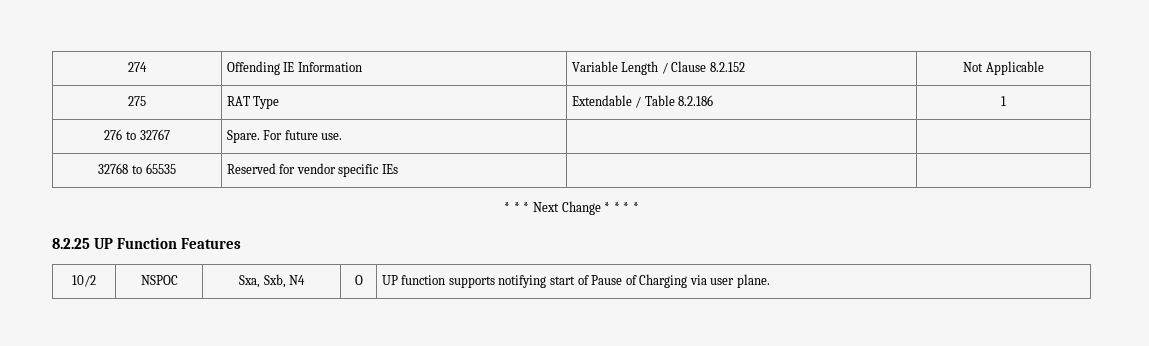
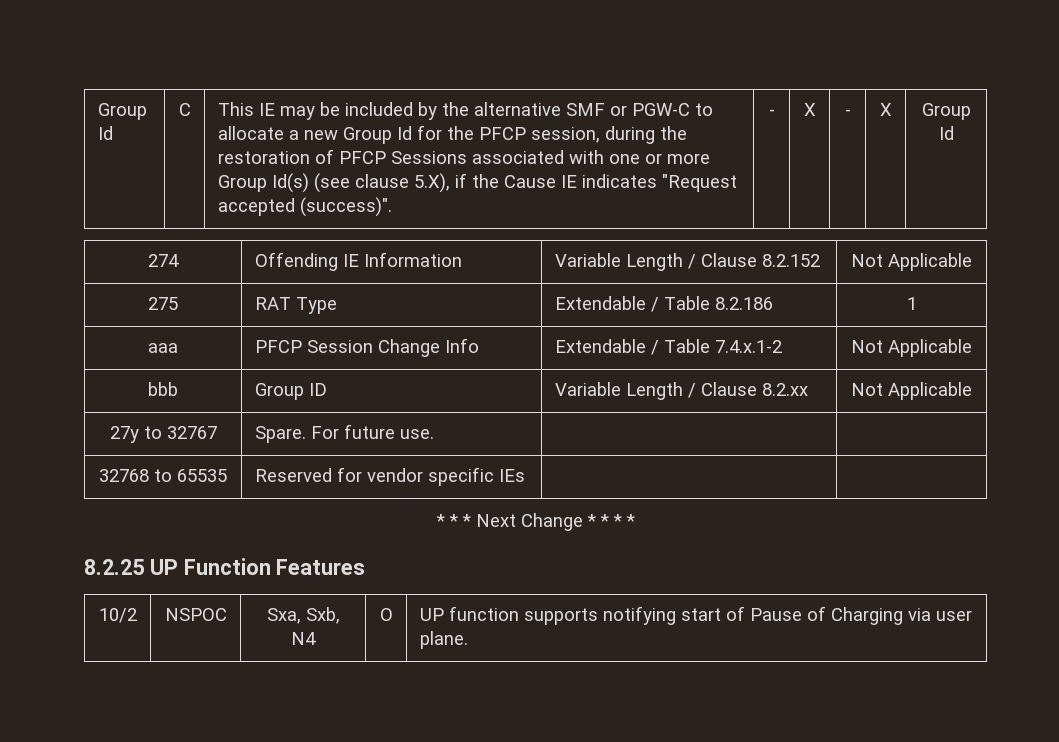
(128, 67) none -> [97,103,147,120] [97,126,113,140] [178,103,191,116] [217,102,713,120] [217,125,687,144] [217,149,710,164] [217,173,737,193] [217,197,392,217] [768,109,775,116] [803,103,816,116] [844,109,851,116] [879,103,892,116] [921,103,971,120] [938,126,954,140] Group Id | C | This IE may be included by the alternative SMF or PGW-C to allocate a new Group Id for the PFCP session, during the restoration of PFCP Sessions associated with one or more Group Id(s) (see clause 5.X), if the Cause IE indicates "Request accepted (success)". | - | X | - | X | Group Id //
[104,129,123,140] 276 -> [148,343,178,353] [254,338,479,357] [554,339,782,355] [851,339,972,357] [148,382,178,396] [254,383,327,400] [554,382,808,400] [851,382,972,400] [109,426,139,443] aaa | PFCP Session Change Info | Extendable / Table 7.4.x.1-2 | Not Applicable // bbb | Group ID | Variable Length / Clause 8.2.xx | Not Applicable // 27y

